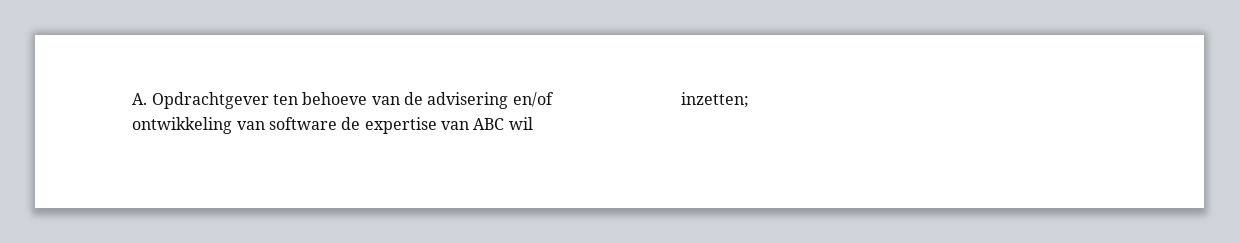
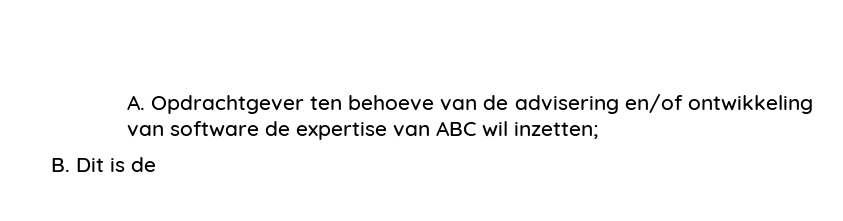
(750, 100) none -> [51,157,156,172] // B. Dit is de

